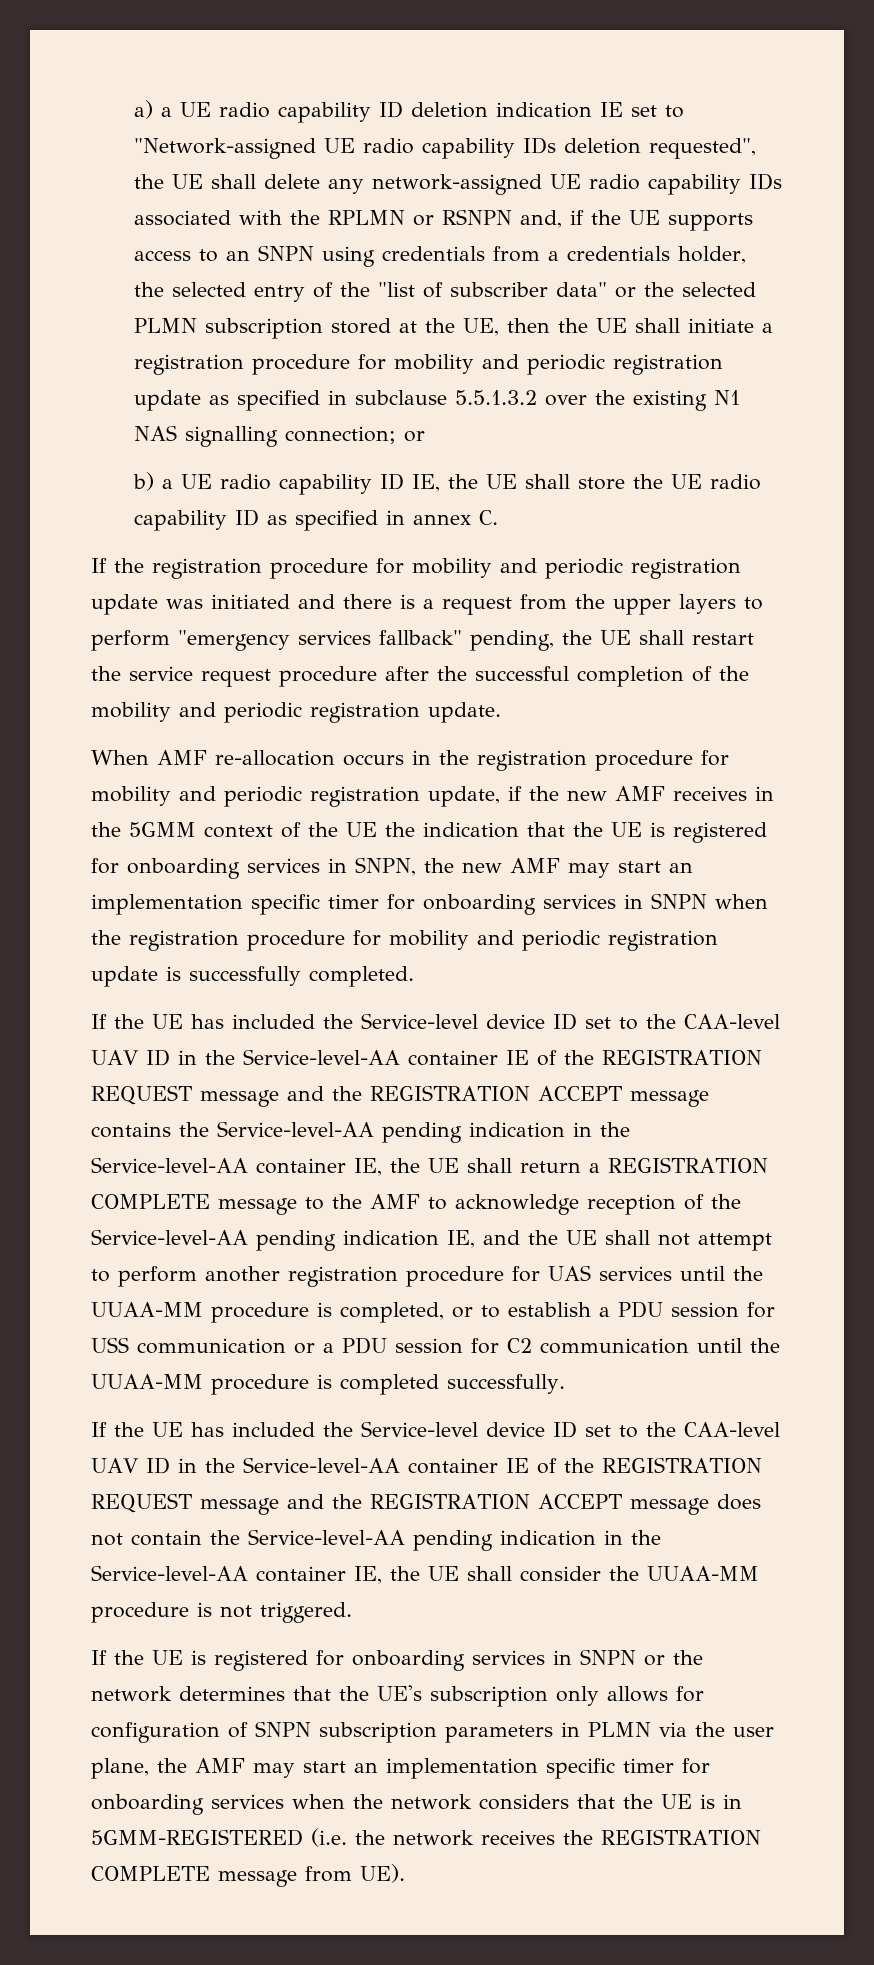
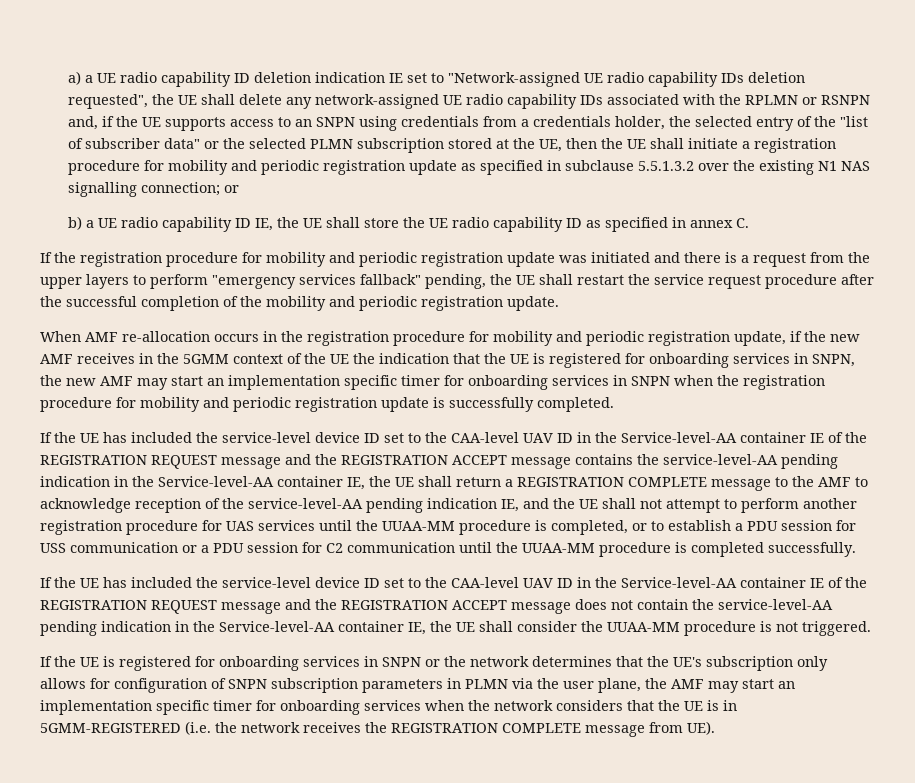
[361,1013,478,1029] Service-level -> [222,432,311,443] service-level
[217,1121,374,1137] Service-level-AA -> [663,454,778,465] service-level-AA
[91,1229,248,1245] Service-level-AA -> [248,498,363,509] service-level-AA
[361,1421,478,1437] Service-level -> [222,577,311,588] service-level
[248,1529,405,1545] Service-level-AA -> [718,599,833,610] service-level-AA

